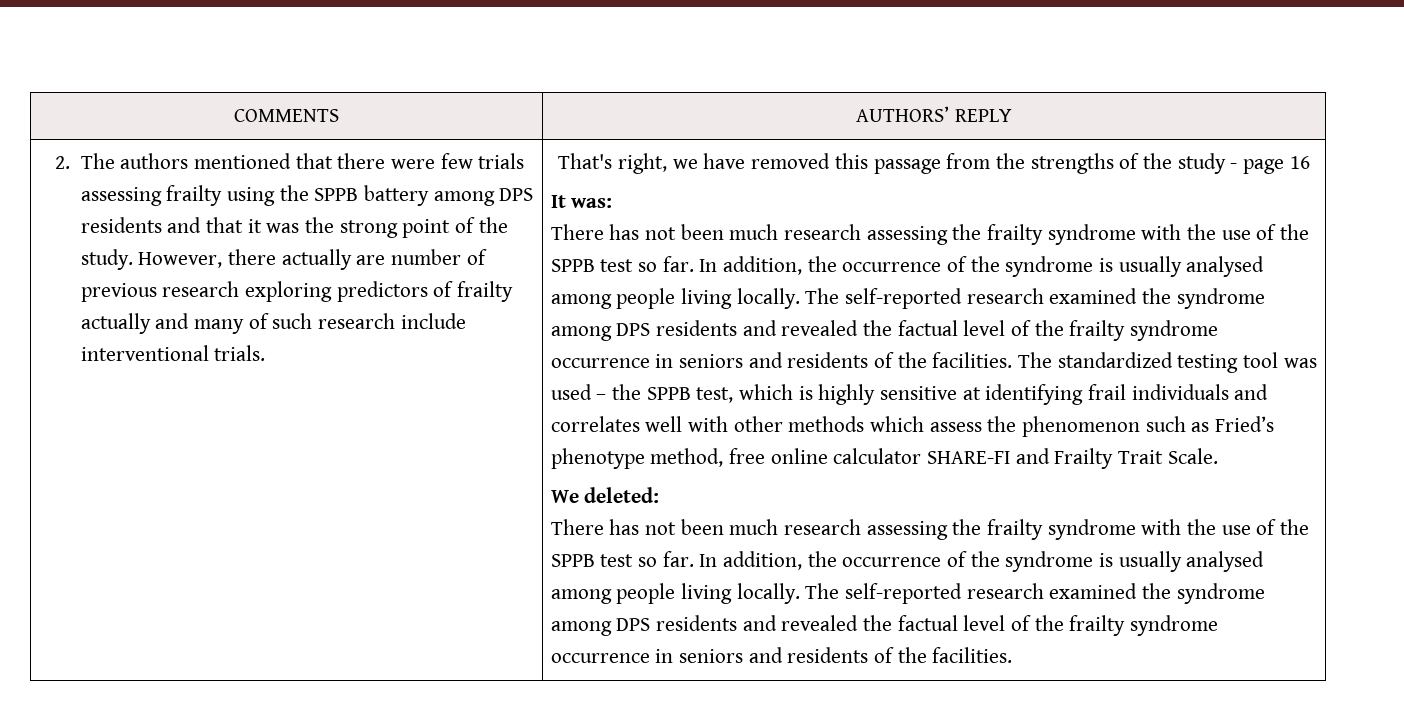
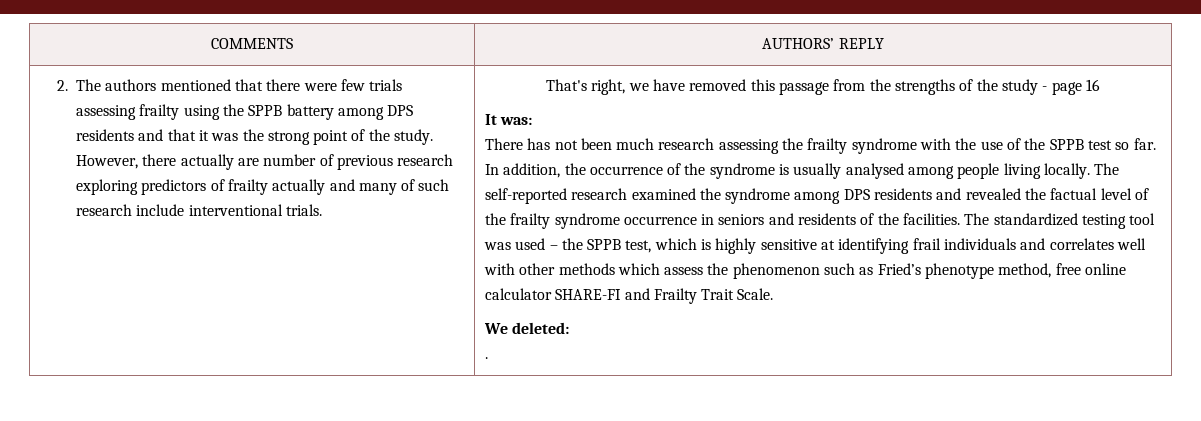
[550,519,1309,540] [550,551,1265,572] [550,583,1265,604] [550,615,1218,636] [550,647,1013,663] There has not been much research assessing the frailty syndrome with the use of the SPPB test so far. In addition, the occurrence of the syndrome is usually analysed among people living locally. The self-reported research examined the syndrome among DPS residents and revealed the factual level of the frailty syndrome occurrence in seniors and residents of the facilities. -> [484,357,488,359] .

